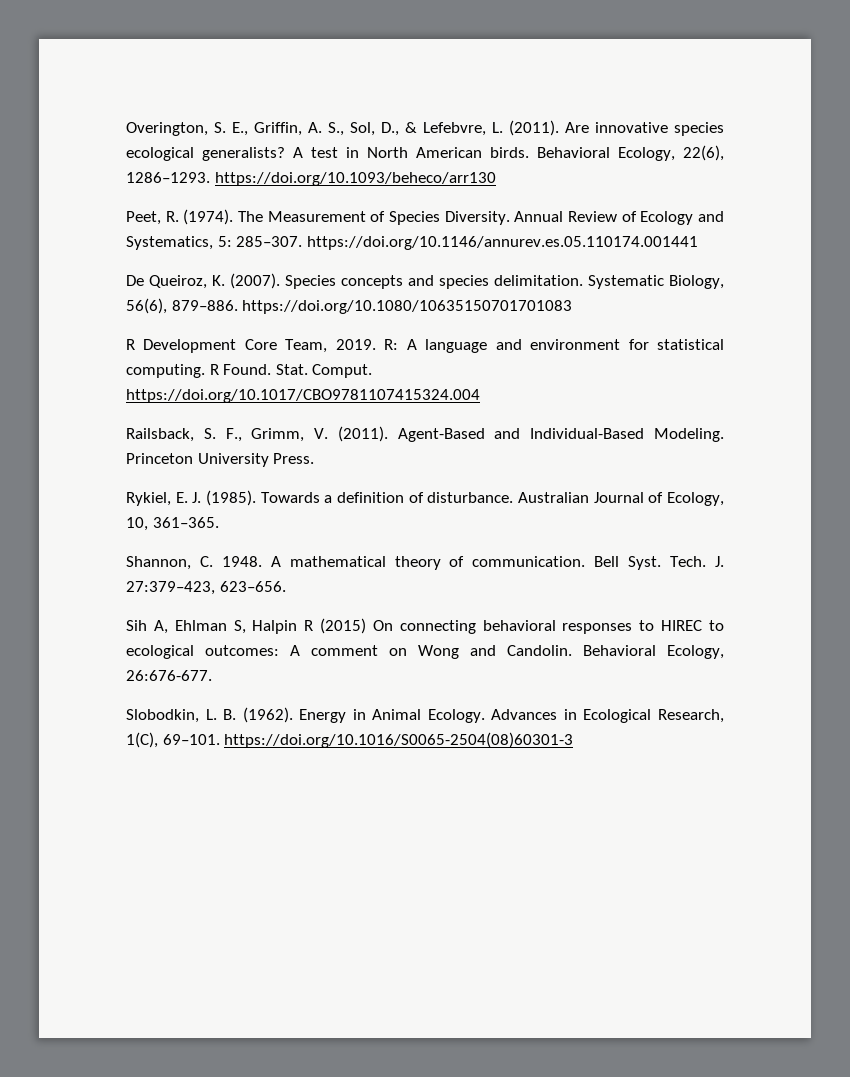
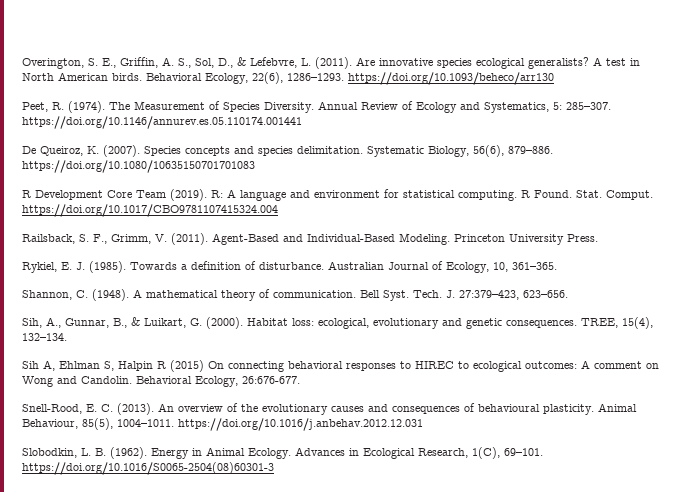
[285,339,376,353] Team, 2019. -> [136,189,207,201] Team (2019).
[221,556,262,567] 1948. -> [92,289,129,301] (1948).
(286, 586) none -> [22,317,653,329] [22,333,67,341] // Sih, A., Gunnar, B., & Luikart, G. (2000). Habitat loss: ecological, evolutionary and genetic consequences. TREE, 15(4), 132–134.
(212, 675) none -> [22,403,637,415] [22,418,423,431] // Snell-Rood, E. C. (2013). An overview of the evolutionary causes and consequences of behavioural plasticity. Animal Behaviour, 85(5), 1004–1011. https://doi.org/10.1016/j.anbehav.2012.12.031

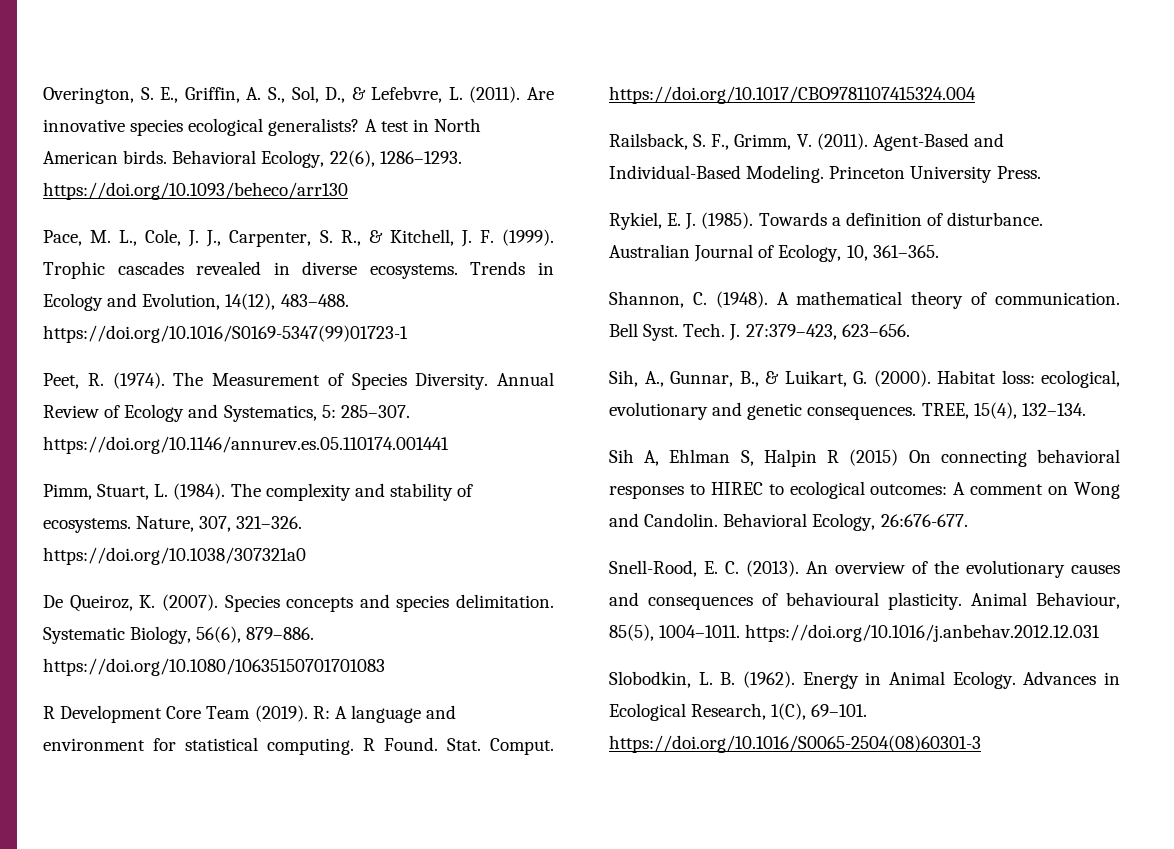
(554, 78) none -> [43,229,555,247] [43,261,554,279] [43,293,349,311] [43,325,408,343] // Pace, M. L., Cole, J. J., Carpenter, S. R., & Kitchell, J. F. (1999). Trophic cascades revealed in diverse ecosystems. Trends in Ecology and Evolution, 14(12), 483–488. https://doi.org/10.1016/S0169-5347(99)01723-1
(302, 122) none -> [43,483,474,501] [43,516,303,533] [43,547,306,565] // Pimm, Stuart, L. (1984). The complexity and stability of ecosystems. Nature, 307, 321–326. https://doi.org/10.1038/307321a0

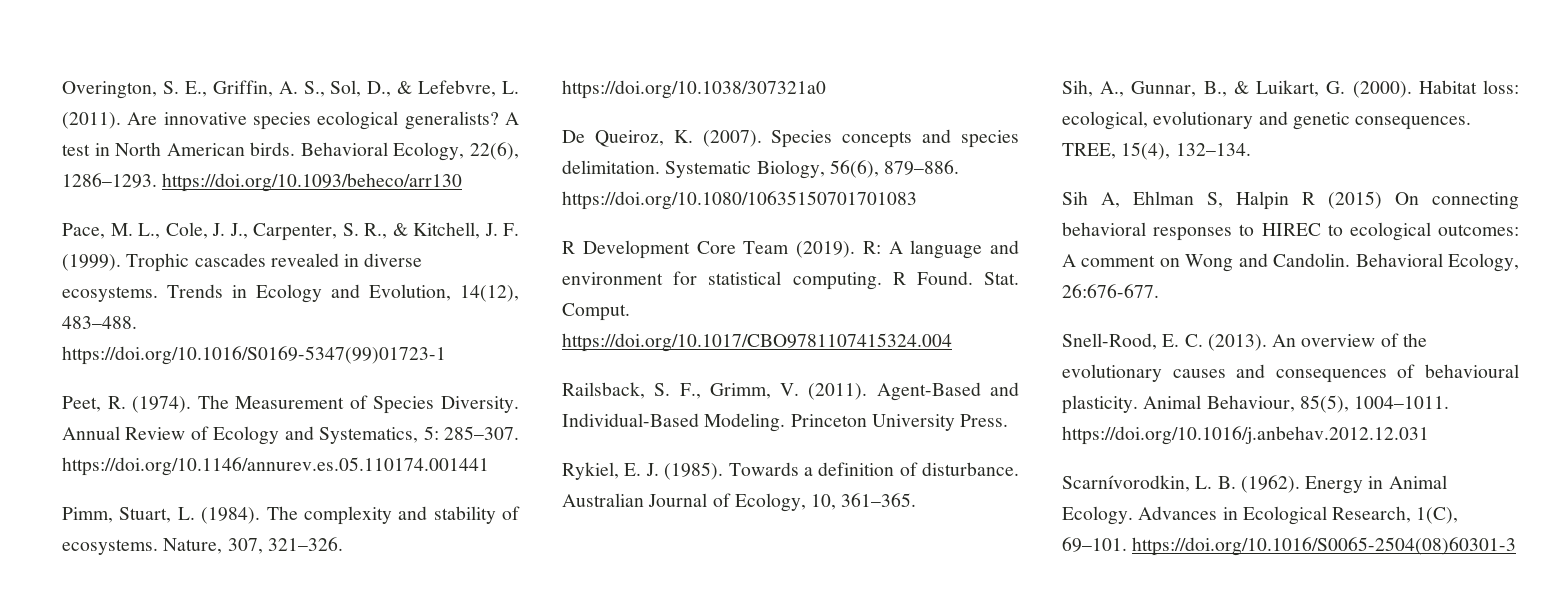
[609,291,1120,309] [609,323,910,341] // Shannon, C. (1948). A mathematical theory of communication. Bell Syst. Tech. J. 27:379–423, 623–656. -> (917, 500) none
[609,671,691,688] Slobodkin, -> [1062,475,1190,492] Scarnívorodkin,

